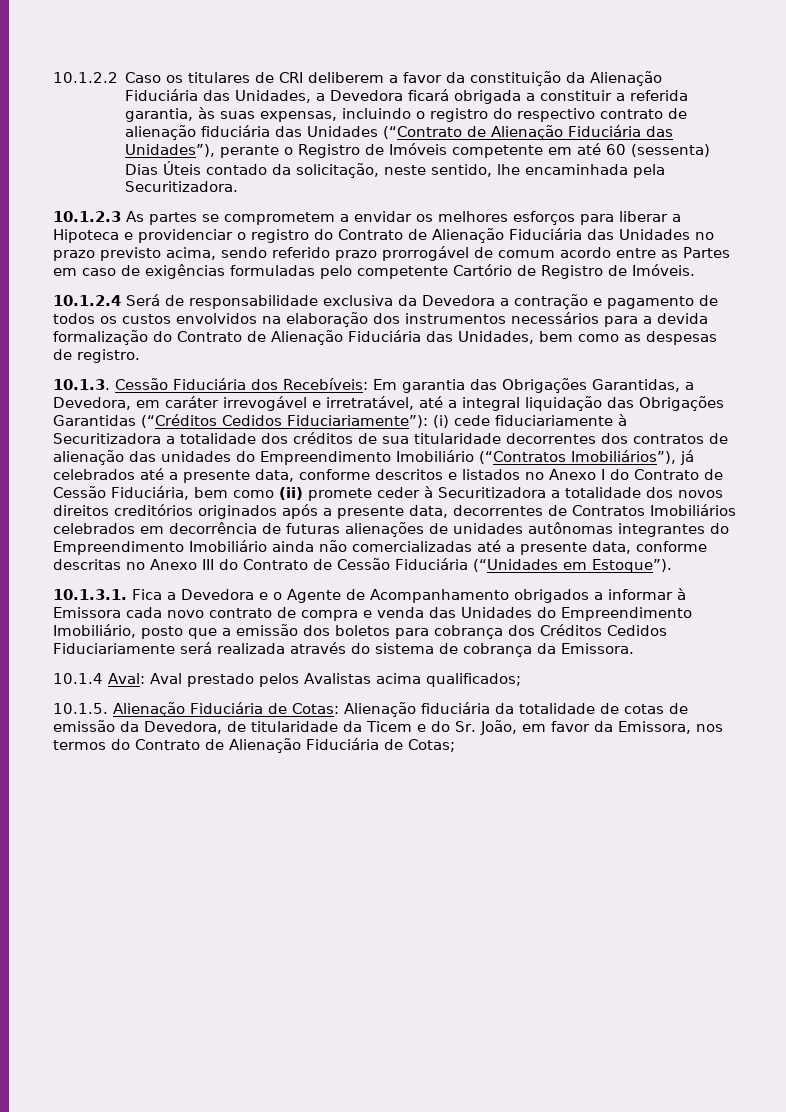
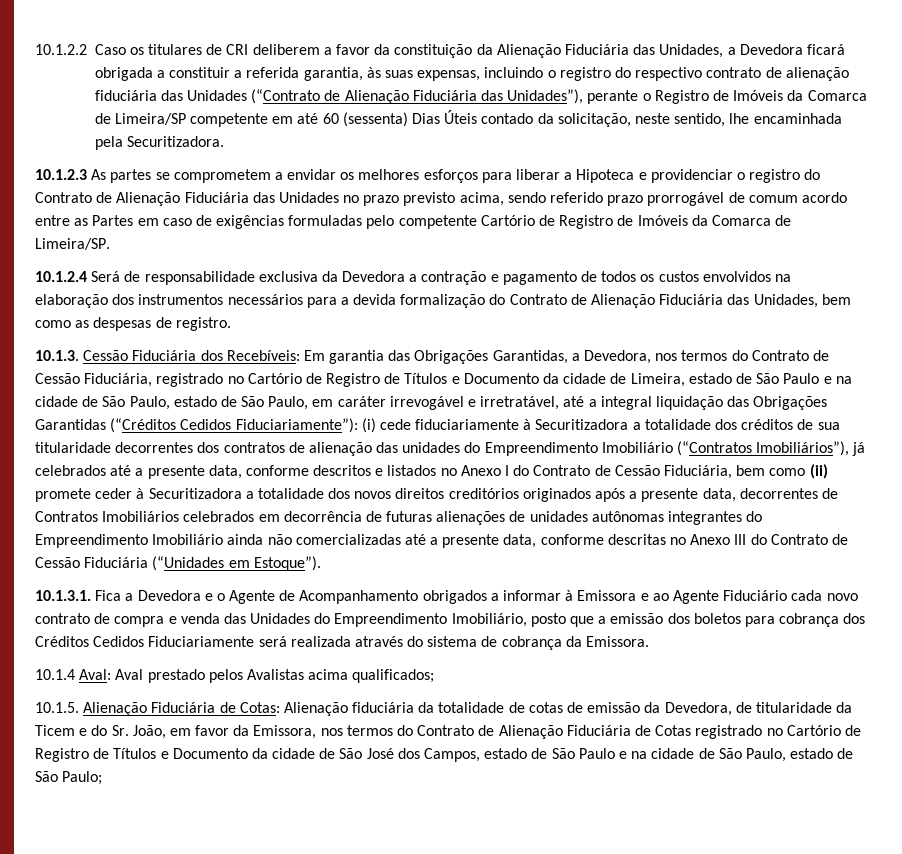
(448, 149) none -> [787,90,867,101] [94,113,186,125] da Comarca de Limeira/SP
[632,264,695,276] Imóveis. -> [637,215,792,226] [35,238,110,250] Imóveis da Comarca de Limeira/SP.
(131, 403) none -> [655,350,829,361] [35,373,852,387] [35,396,309,410] nos termos do Contrato de Cessão Fiduciária, registrado no Cartório de Registro de Títulos e Documento da cidade de Limeira, estado de São Paulo e na cidade de São Paulo, estado de São Paulo,
(121, 612) none -> [640,590,788,604] e ao Agente Fiduciário
[407,739,455,752] Cotas; -> [655,725,861,739] [35,748,854,762] [35,771,103,785] Cotas registrado no Cartório de Registro de Títulos e Documento da cidade de São José dos Campos, estado de São Paulo e na cidade de São Paulo, estado de São Paulo;

